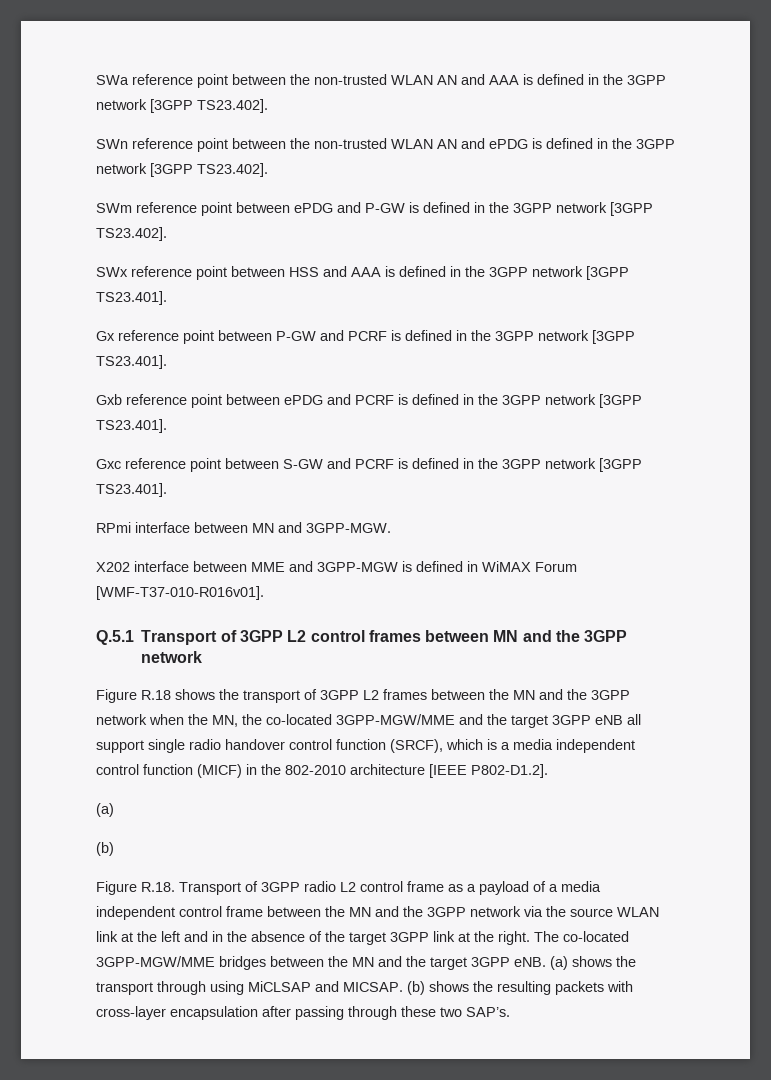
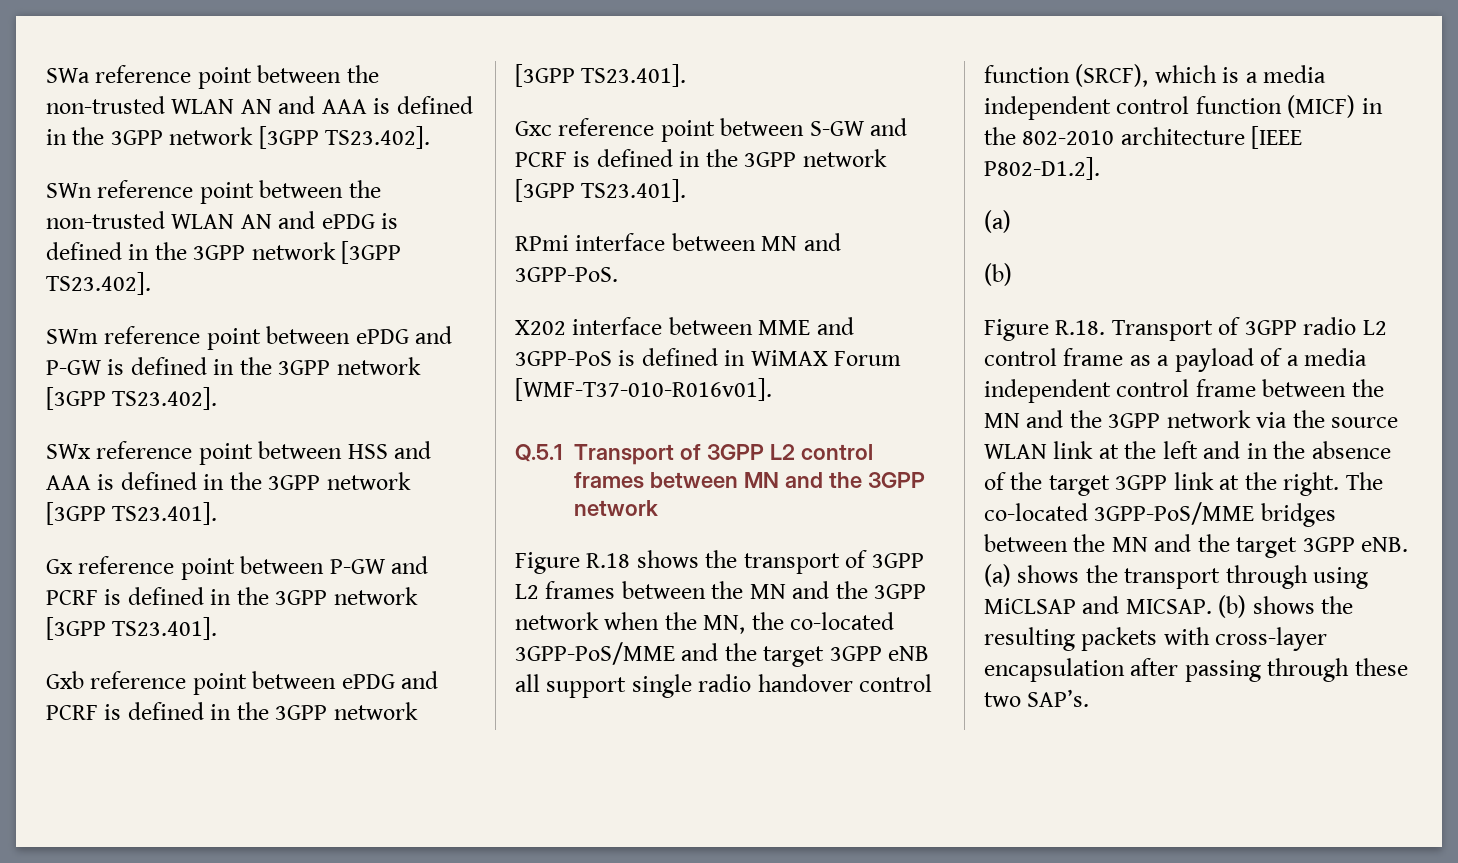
[306,523,391,533] 3GPP-MGW. -> [515,267,618,282] 3GPP-PoS.
[317,562,398,572] 3GPP-MGW -> [515,351,612,366] 3GPP-PoS
[336,714,455,725] 3GPP-MGW/MME -> [515,642,675,665] 3GPP-PoS/MME
[96,956,215,967] 3GPP-MGW/MME -> [1094,502,1255,525] 3GPP-PoS/MME

